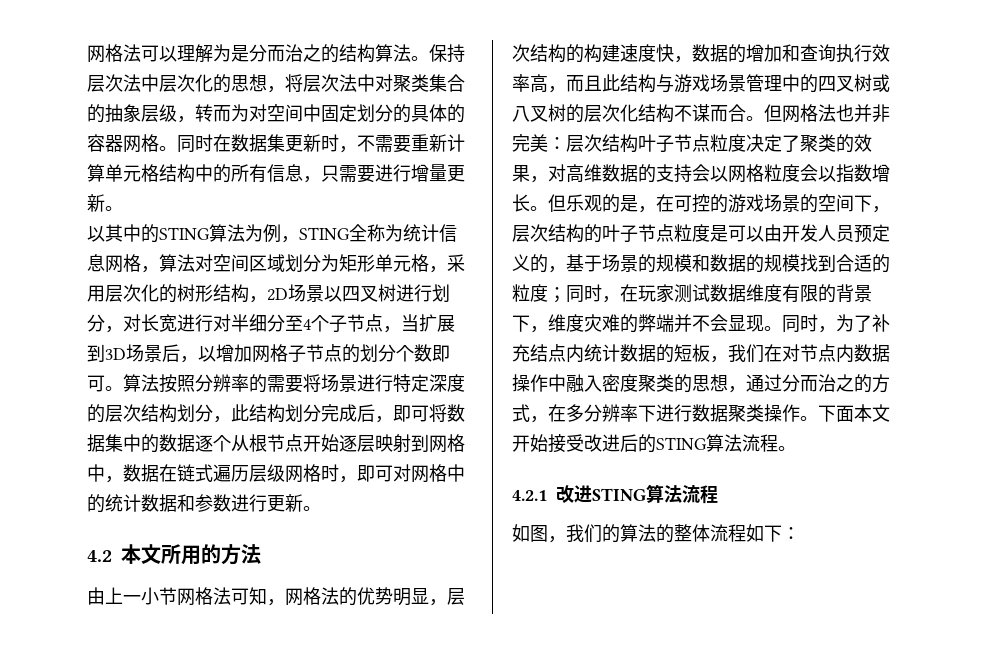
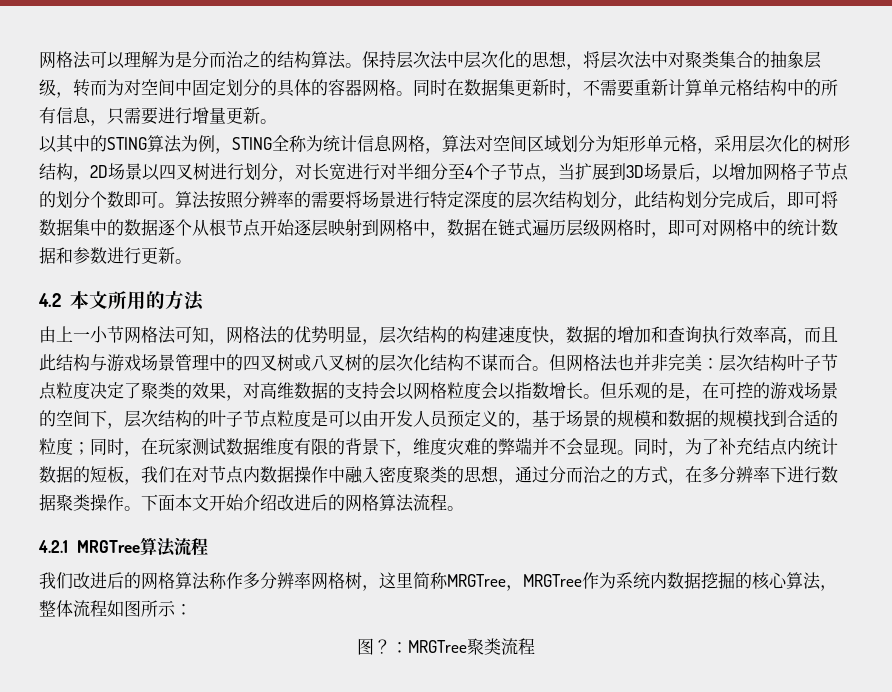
[548,434,706,453] 接受改进后的STING -> [243,494,379,512] 介绍改进后的网格
[556,485,646,503] 改进STING -> [76,540,140,553] MRGTree
[512,524,674,543] 如图，我们的算法的 -> [39,572,837,591] 我们改进后的网格算法称作多分辨率网格树，这里简称MRGTree，MRGTree作为系统内数据挖掘的核心算法，
[764,525,800,542] 下： -> [124,600,192,617] [356,638,535,655] 图所示： // 图？：MRGTree聚类流程

